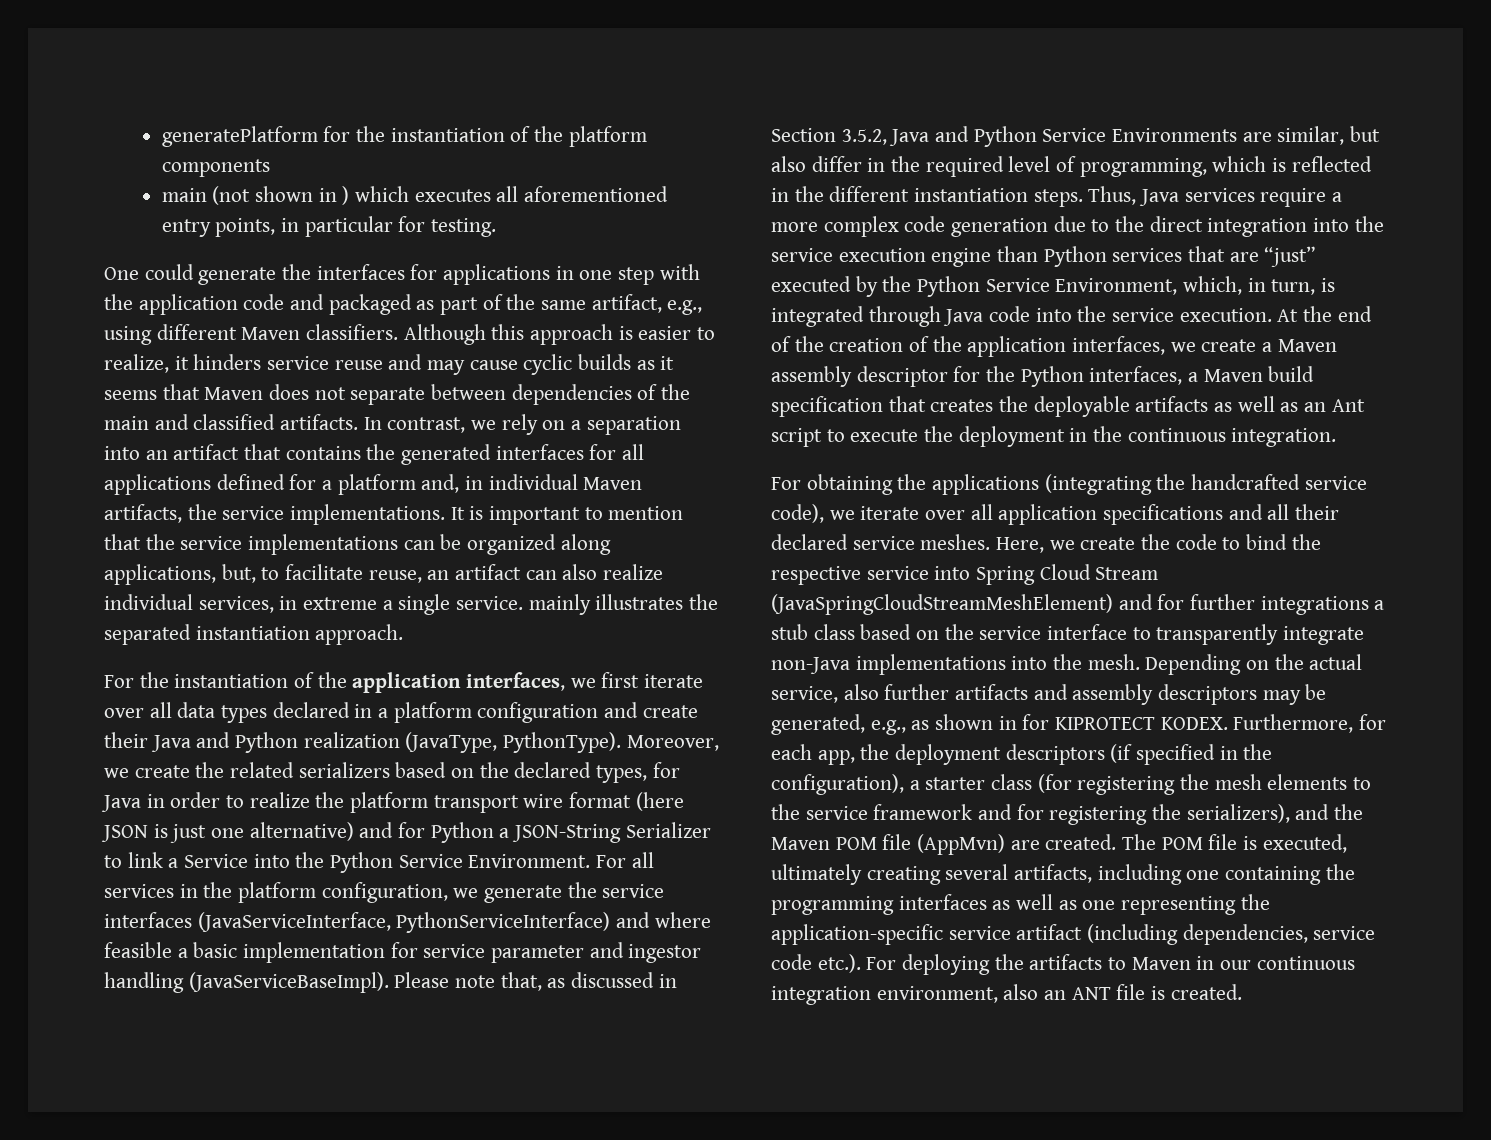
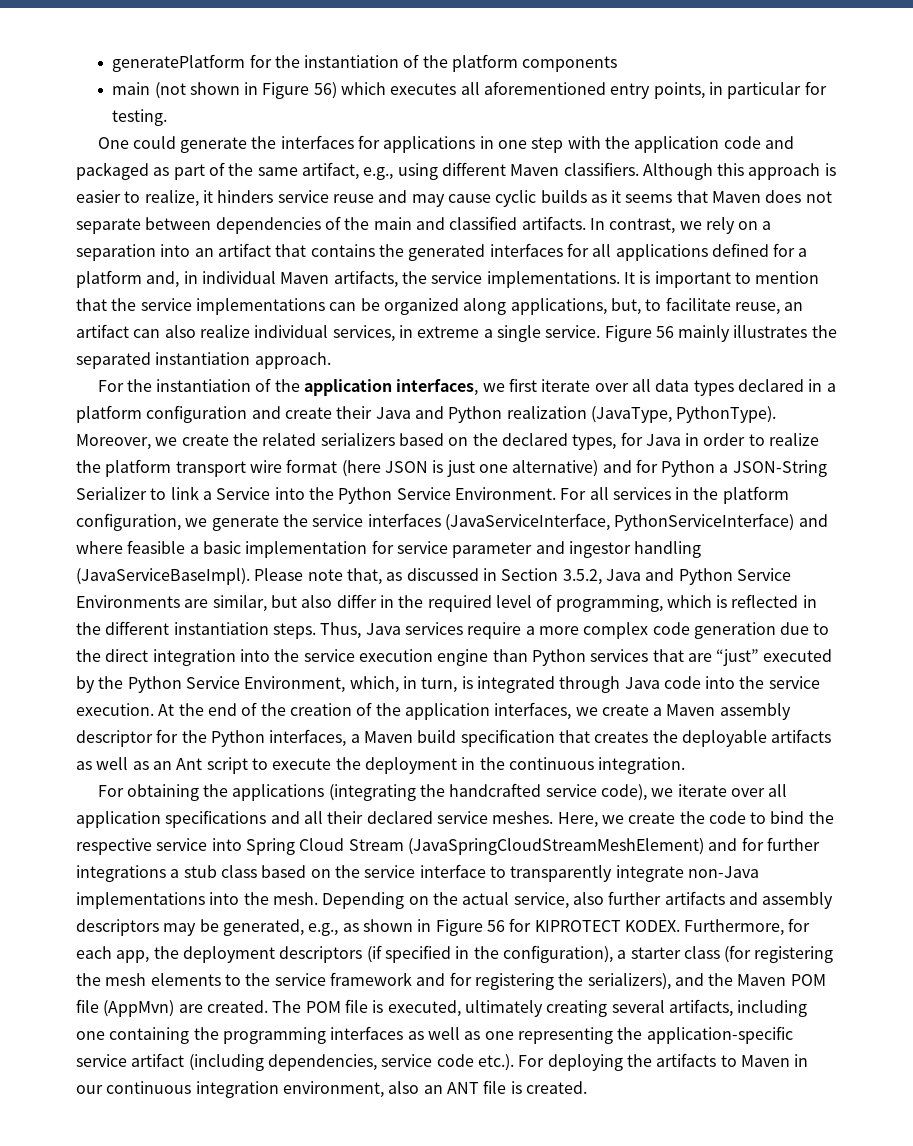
[342,186,350,205] ) -> [262,82,337,99] Figure 56)
(524, 603) none -> [604,325,674,342] Figure 56
(1017, 723) none -> [435,919,505,936] Figure 56

